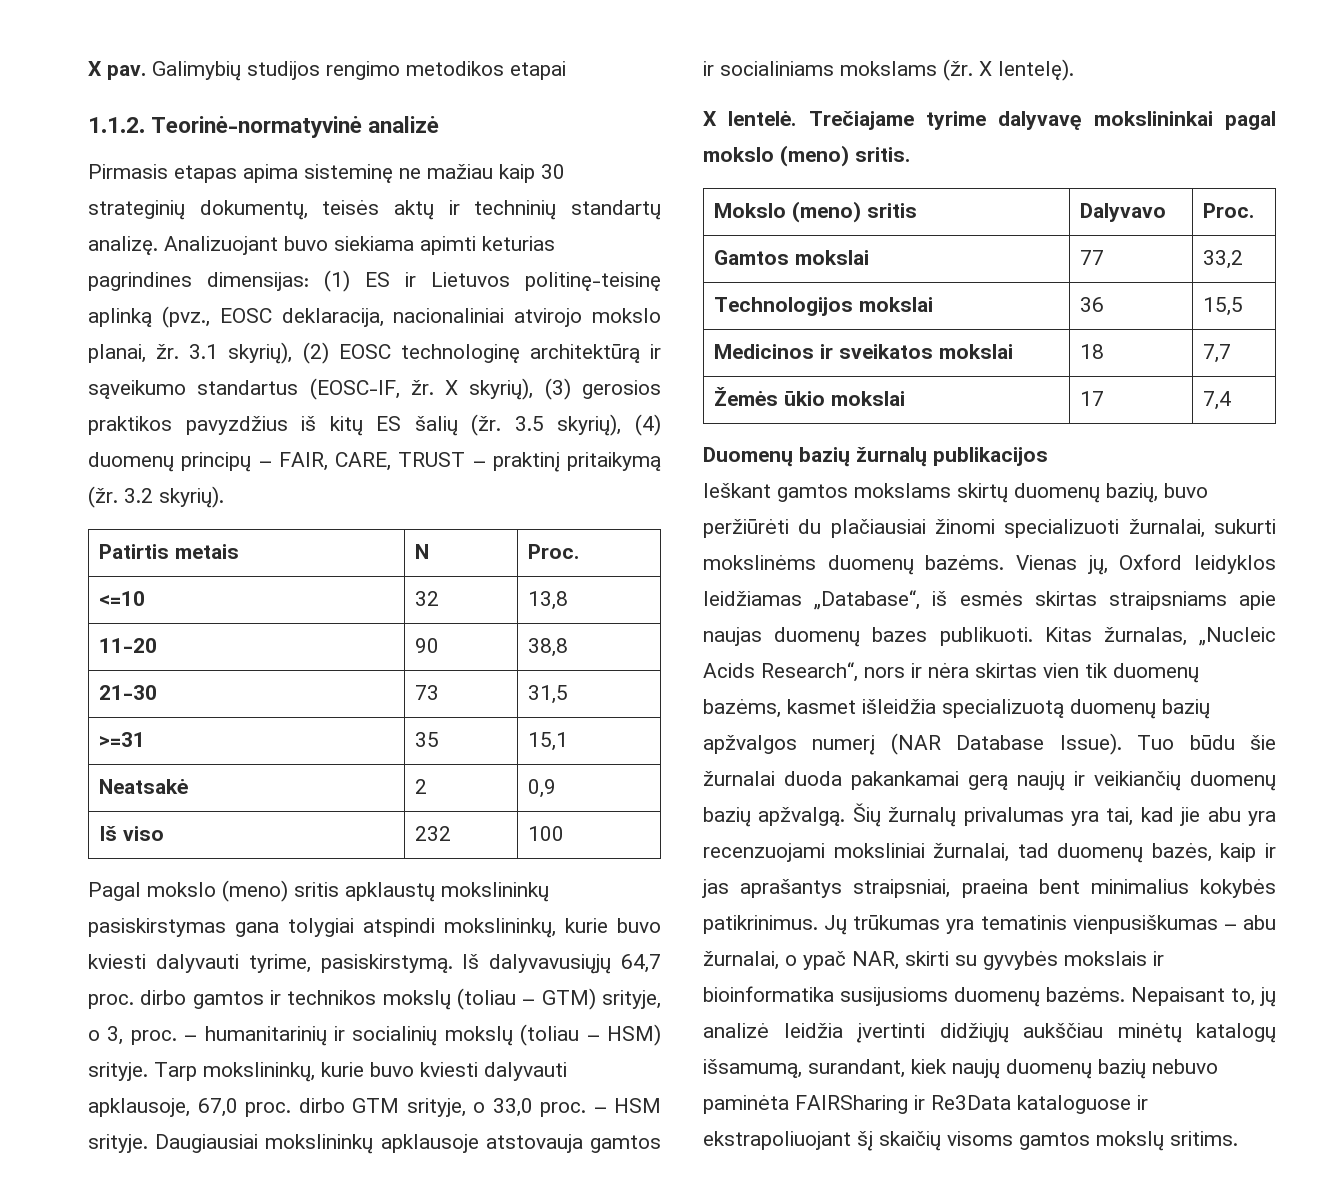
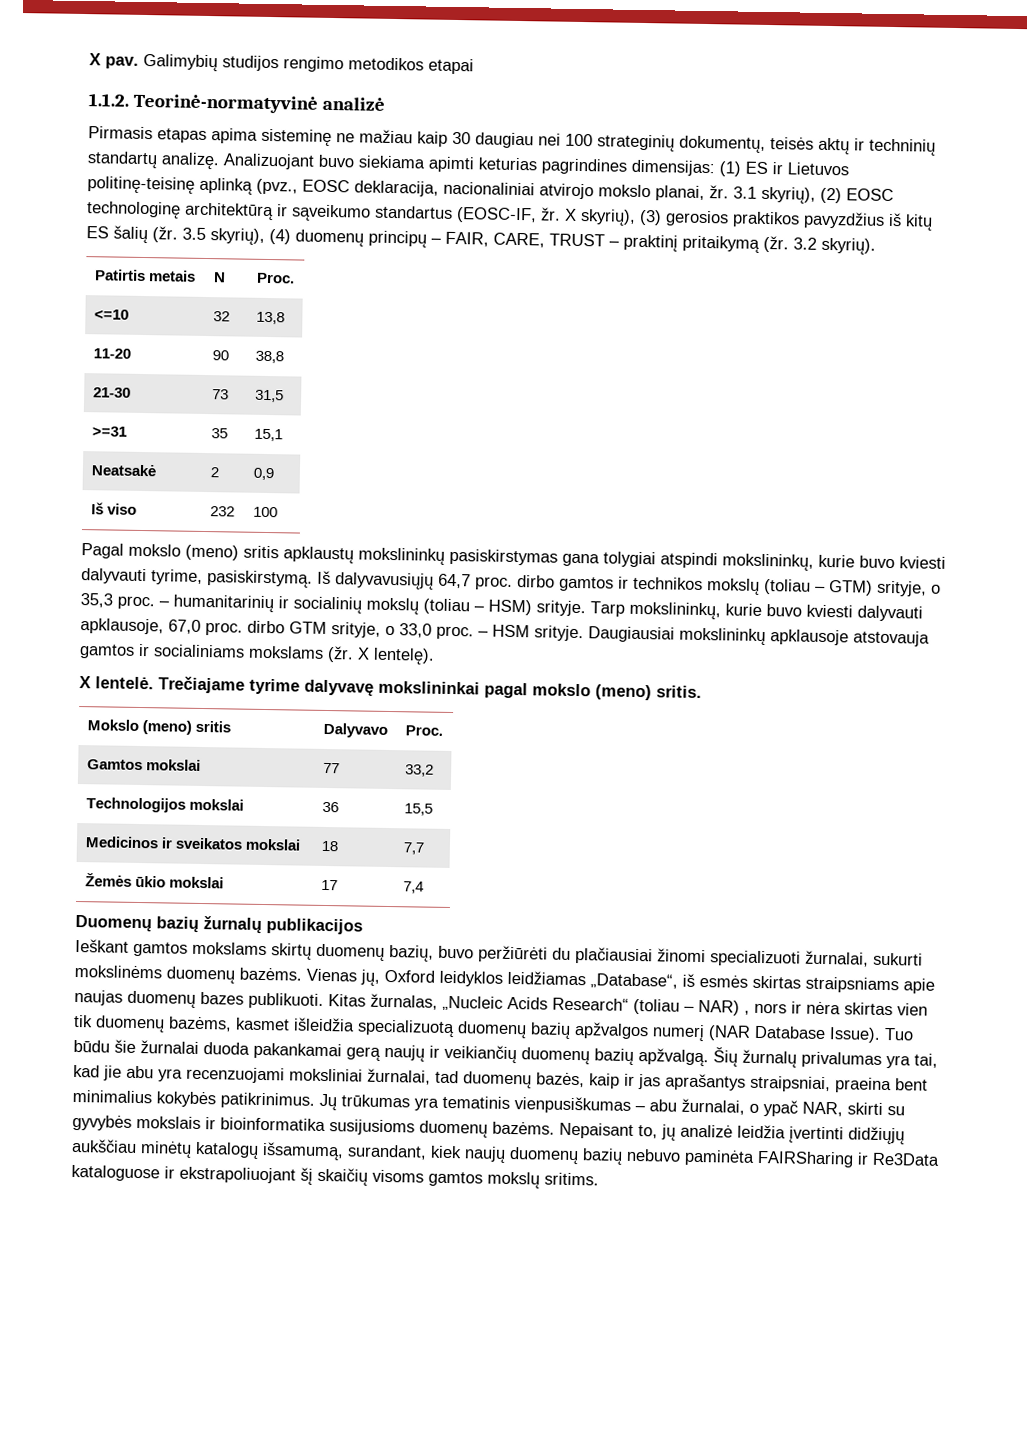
(565, 171) none -> [475,132,593,149] daugiau nei 100
[107,1026,124,1045] 3, -> [80,593,113,608] 35,3
[761,662,858,682] Research“, -> [552,997,750,1016] Research“ (toliau – NAR) ,

